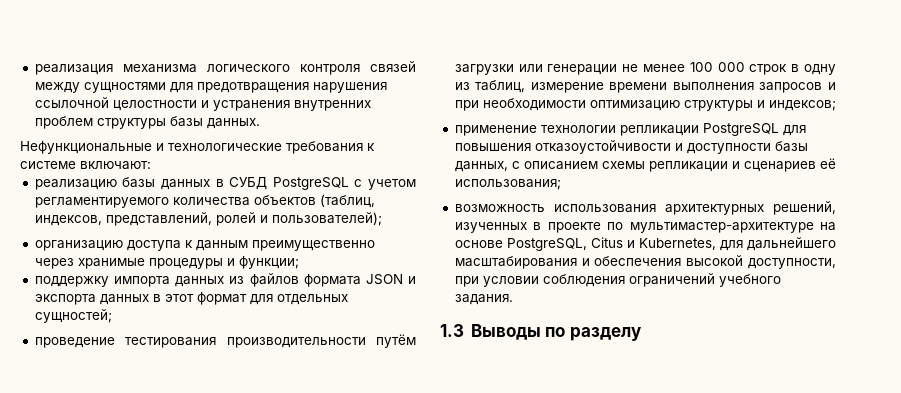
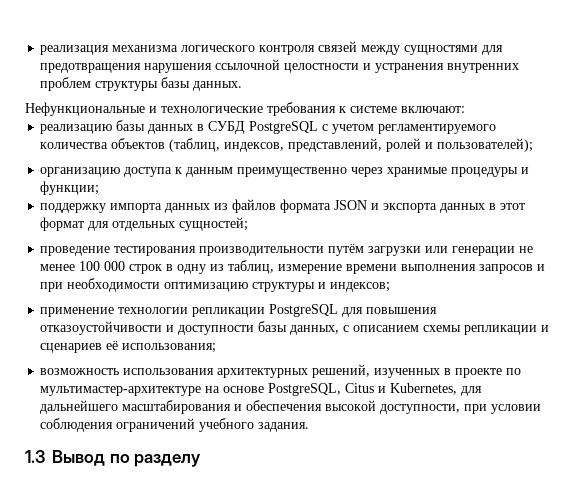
[470,324,541,340] Выводы -> [52,450,105,466] Вывод

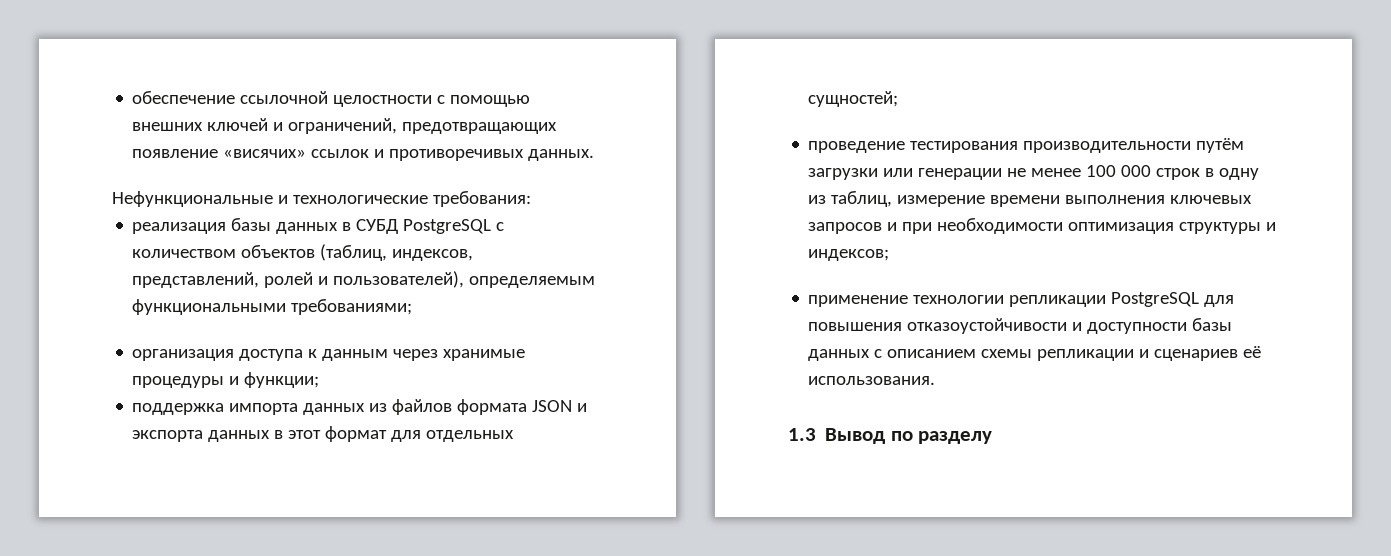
[40,41,504,55] [40,59,520,73] [40,77,191,91] реализация механизма логического контроля связей между сущностями для предотвращения нарушения ссылочной целостности и устранения внутренних проблем структуры базы -> [132,91,531,107] [132,118,558,134] [132,149,525,161] обеспечение ссылочной целостности с помощью внешних ключей и ограничений, предотвращающих появление «висячих» ссылок и противоречивых
[267,102,465,116] [40,124,113,134] требования к системе включают: // реализацию -> [432,191,531,207] [132,222,227,234] требования: // реализация
[332,124,497,134] [40,142,109,149] учетом регламентируемого количества -> [132,249,237,258] количеством
[437,138,534,152] [40,167,121,177] пользователей); // организацию -> [333,271,596,288] [132,299,413,315] [132,349,235,361] пользователей), определяемым функциональными требованиями; // организация
[237,167,348,177] преимущественно -> (389, 355) none
[40,203,107,213] поддержку -> [132,403,225,415] поддержка
(477, 267) none -> [1170,195,1253,204] ключевых
[164,282,249,292] оптимизацию -> [1068,222,1175,234] оптимизация
[290,325,340,335] данных, -> [808,349,871,361] данных
[122,343,217,353] [40,364,522,378] [40,383,483,396] [40,400,542,414] [40,418,310,432] использования; // возможность использования архитектурных решений, изученных в проекте по мультимастер-архитектуре на основе PostgreSQL, Citus и Kubernetes, для дальнейшего масштабирования и обеспечения высокой доступности, при условии соблюдения ограничений учебного задания. -> [808,376,936,385] использования.

